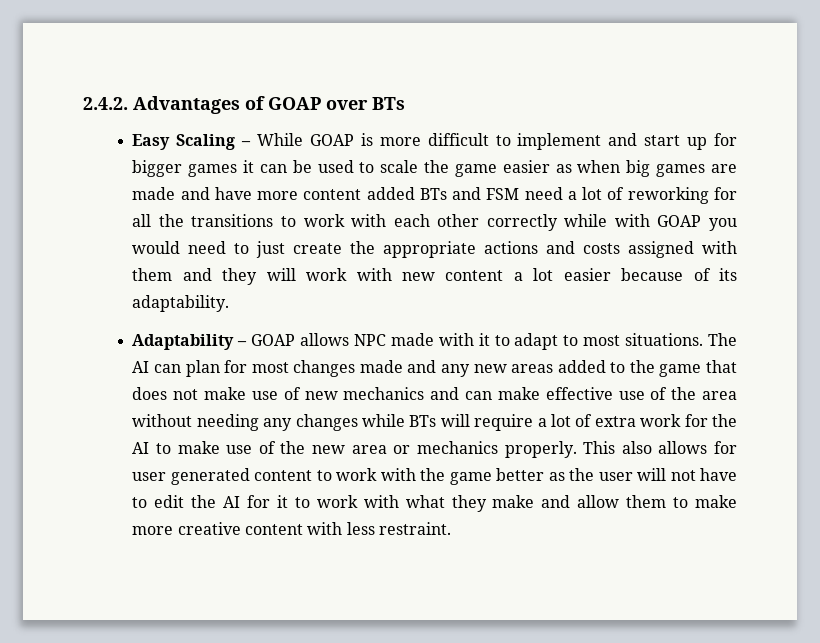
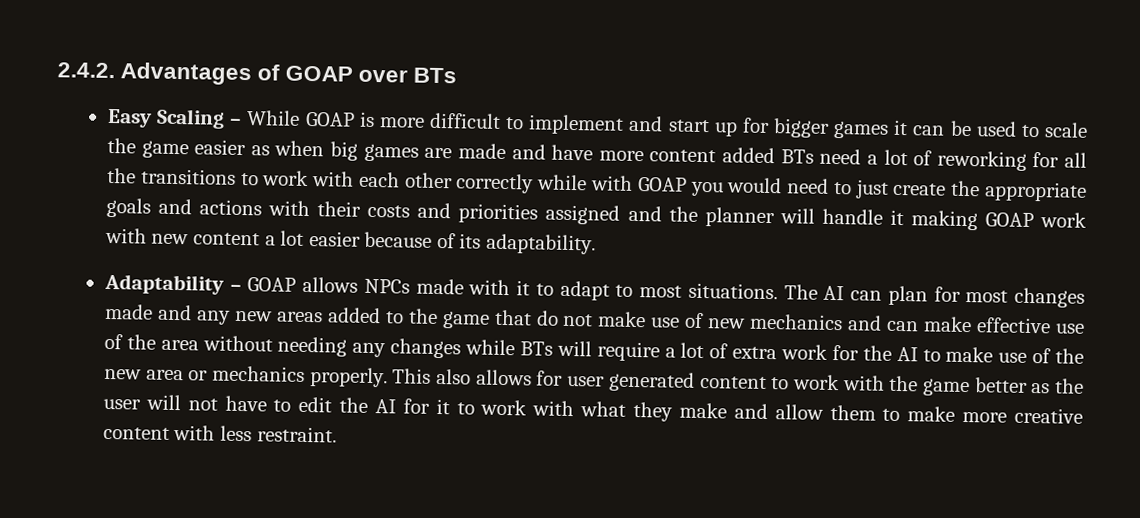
[452,187,520,200] and FSM -> (814, 156) none
[484,241,737,258] [132,268,296,285] actions and costs assigned with them and they will -> [105,197,1034,231] goals and actions with their costs and priorities assigned and the planner will handle it making GOAP
[353,334,386,346] NPC -> [363,278,410,294] NPCs
[132,387,168,400] does -> [535,310,559,326] do

